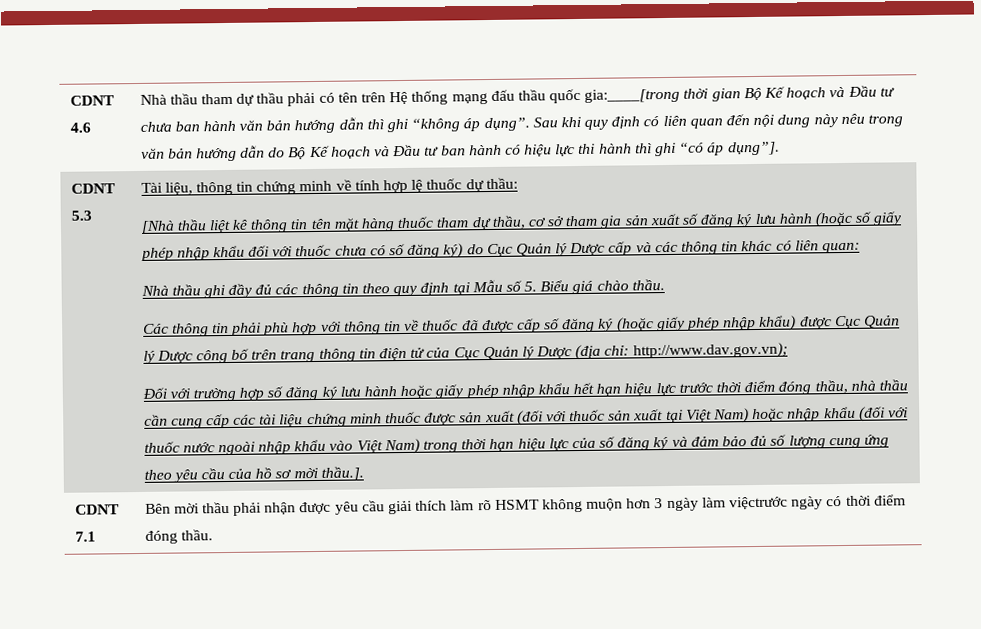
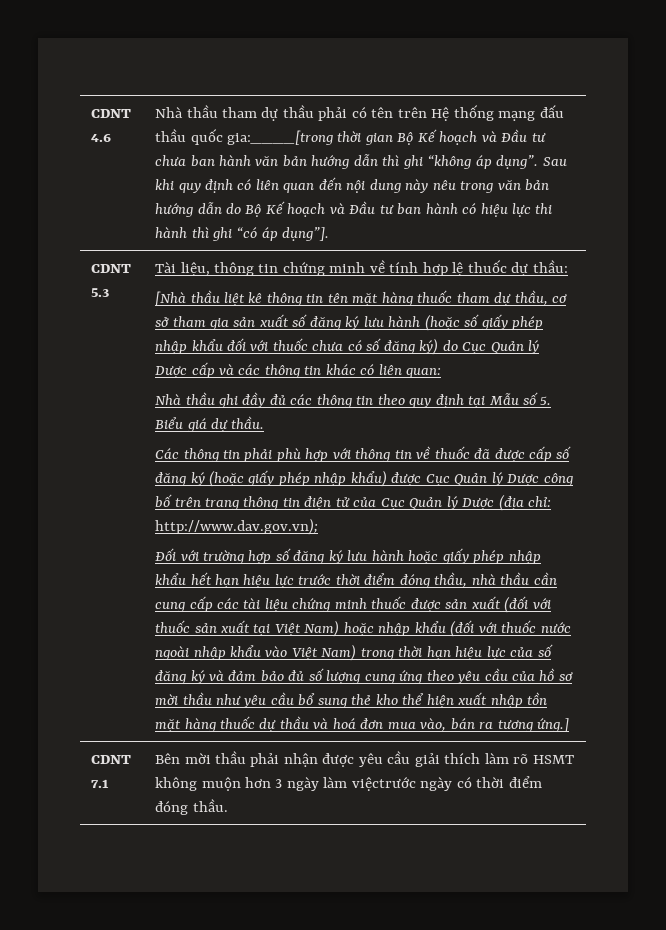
[596,280,629,291] chào -> [210,418,228,432] dự
[320,466,364,481] thầu.]. -> [182,692,547,708] [155,716,569,732] thầu như yêu cầu bổ sung thẻ kho thể hiện xuất nhập tồn mặt hàng thuốc dự thầu và hoá đơn mua vào, bán ra tương ứng.]

